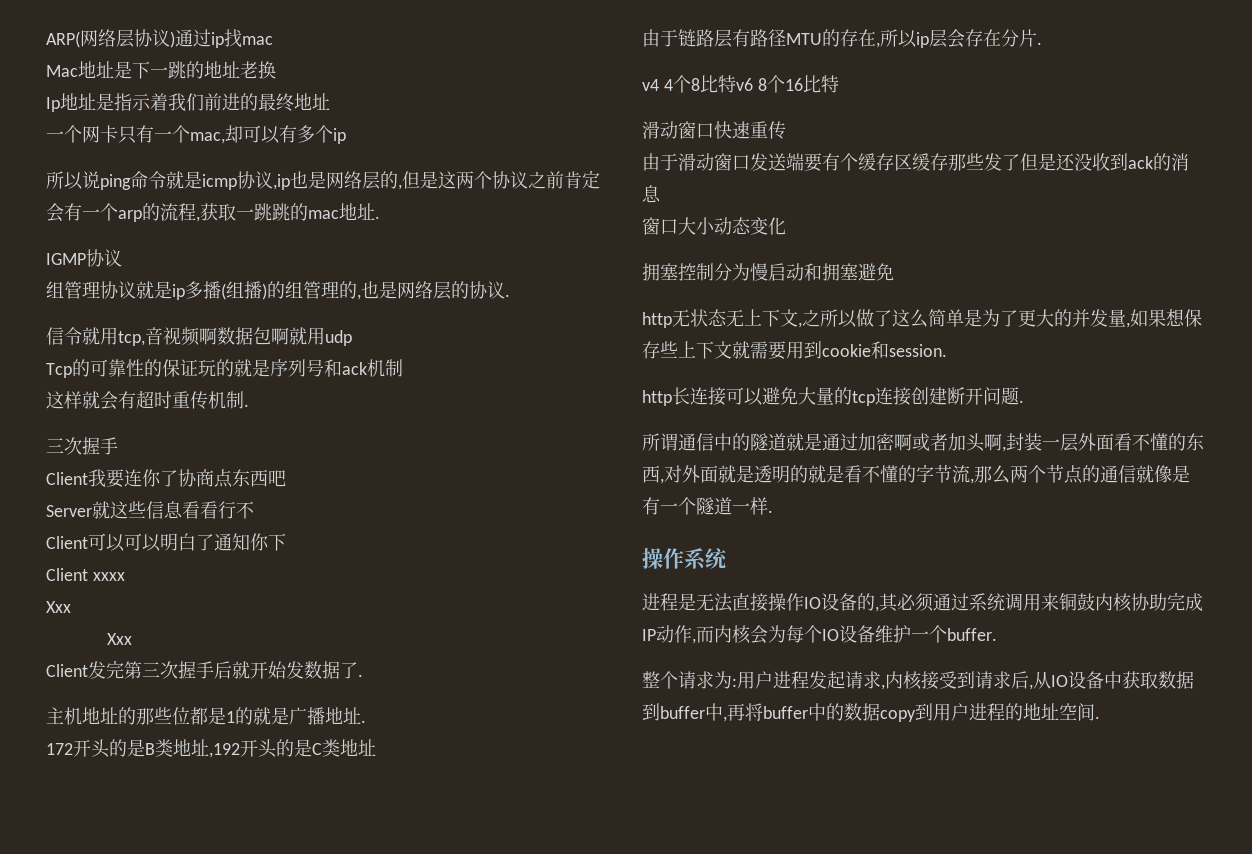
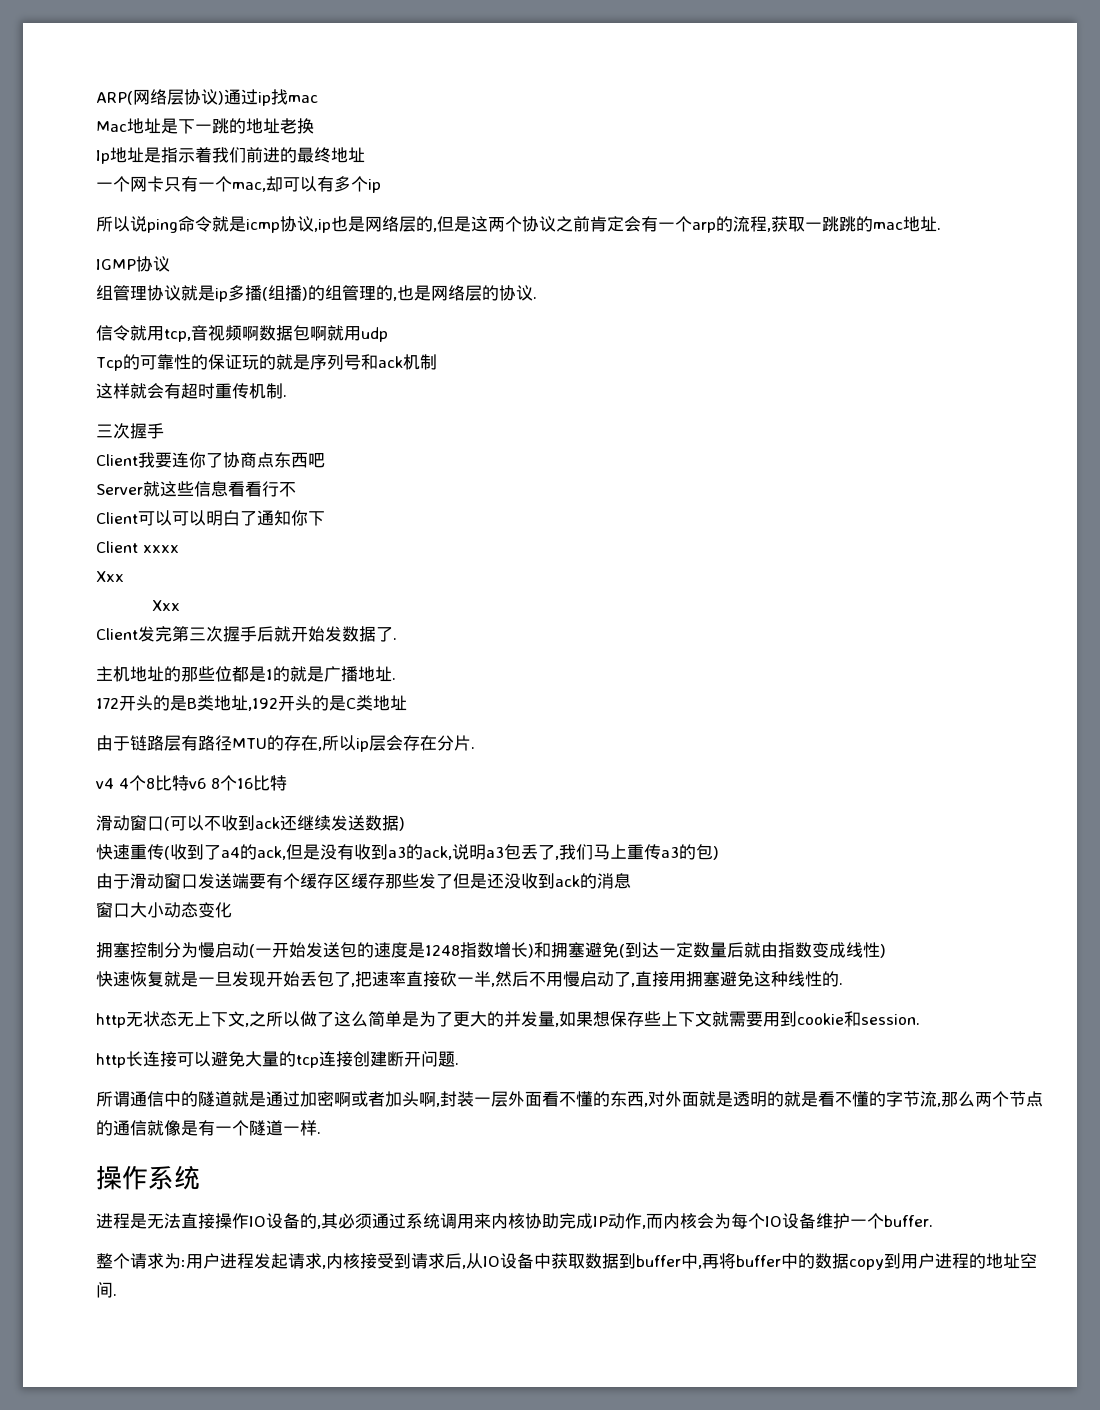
[714,121,786,140] 快速重传 -> [164,815,405,831] [96,844,719,860] (可以不收到ack还继续发送数据) // 快速重传(收到了a4的ack,但是没有收到a3的ack,说明a3包丢了,我们马上重传a3的包)
[804,263,894,281] 和拥塞避免 -> [249,942,886,958] [96,971,843,987] (一开始发送包的速度是1248指数增长)和拥塞避免(到达一定数量后就由指数变成线性) // 快速恢复就是一旦发现开始丢包了,把速率直接砍一半,然后不用慢启动了,直接用拥塞避免这种线性的.
[1059,593,1095,611] 铜鼓 -> (491, 1221) none

